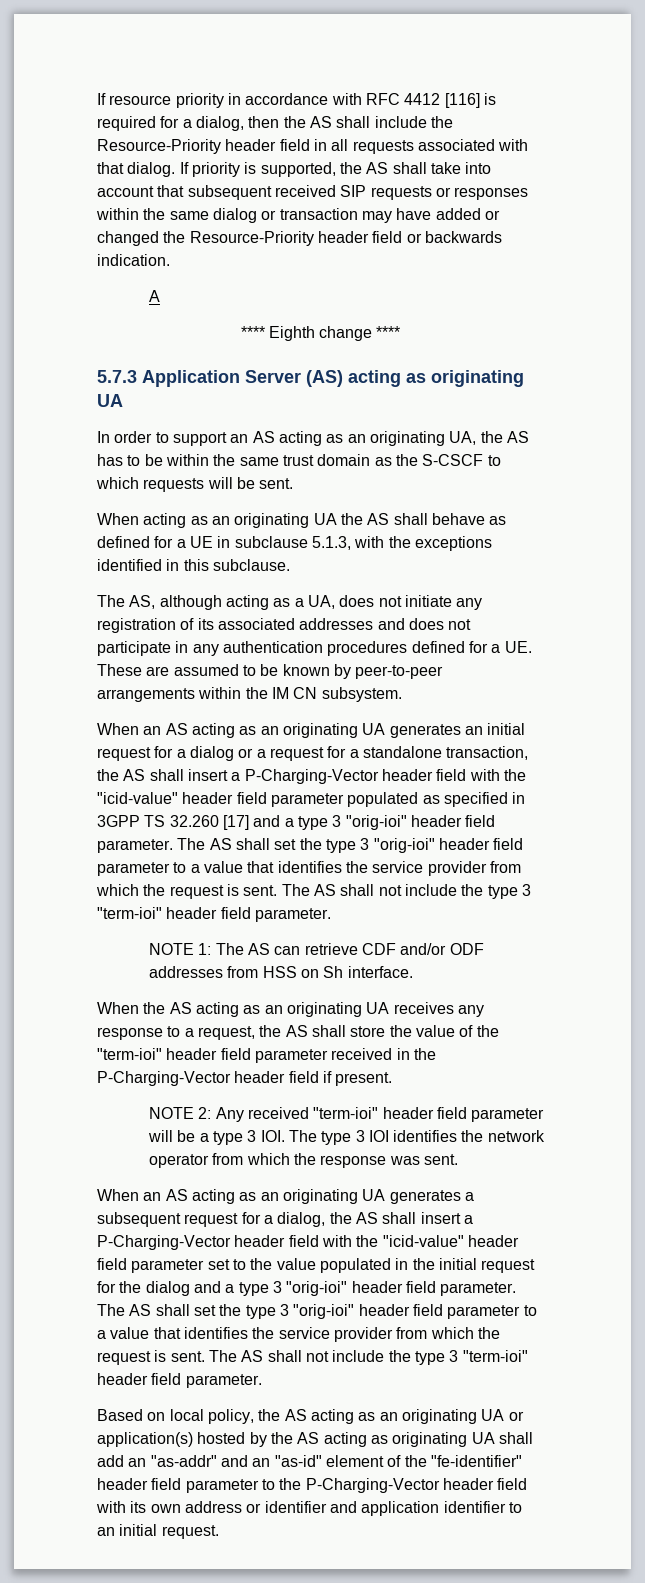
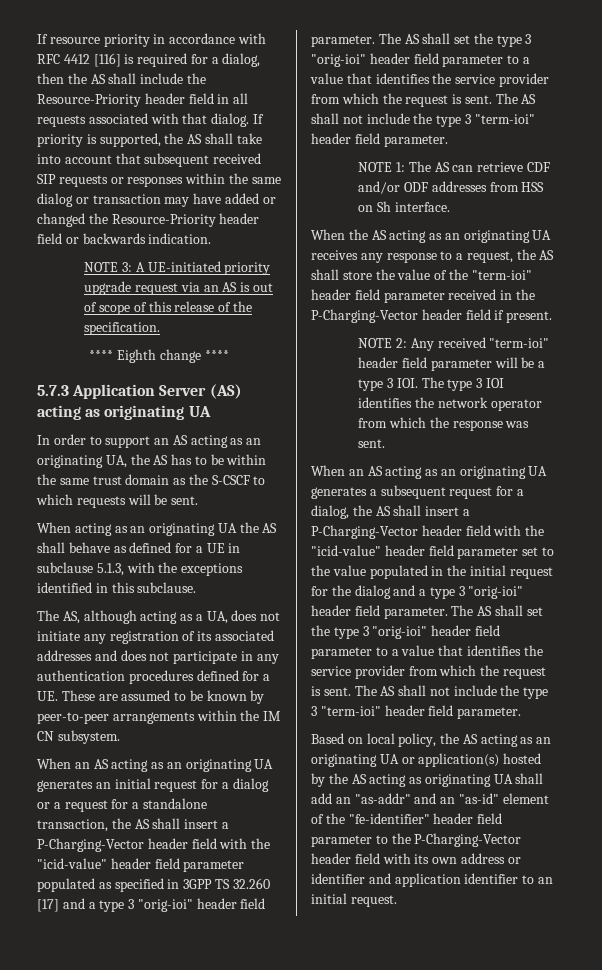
(170, 260) none -> [84,262,133,272] NOTE 3:
(160, 296) none -> [147,261,271,275] [84,281,273,295] [84,301,252,315] [84,322,161,335] UE-initiated priority upgrade request via an AS is out of scope of this release of the specification.

